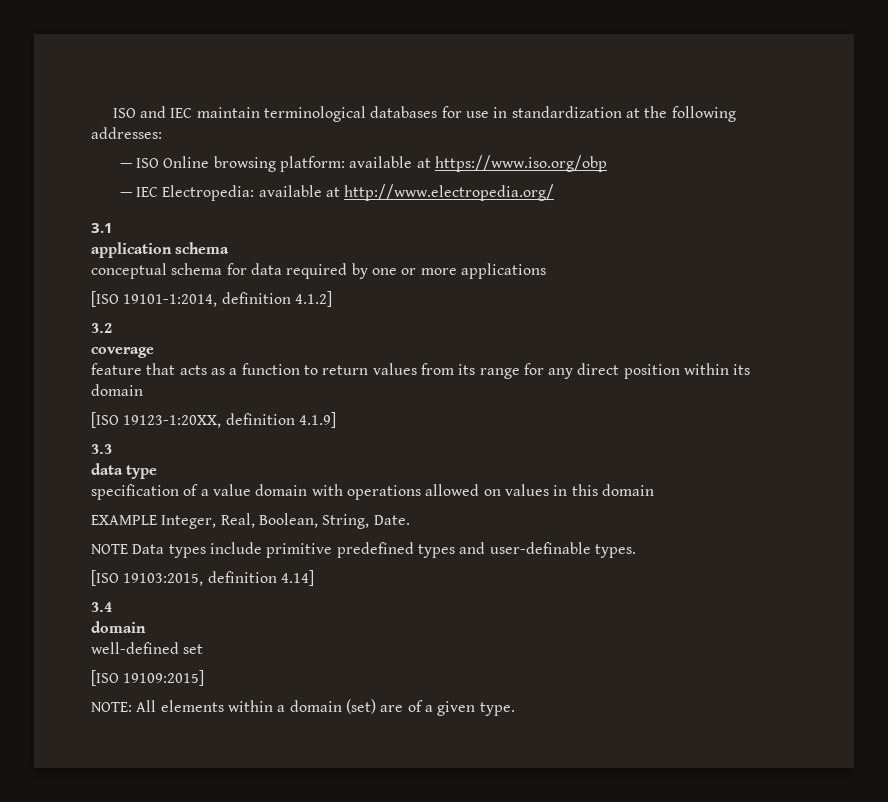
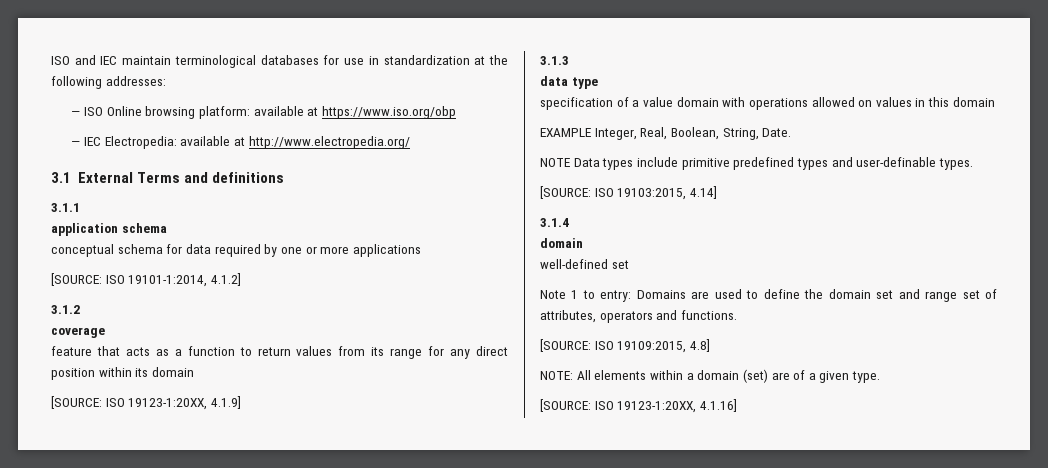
(113, 228) none -> [77,172,284,183] [51,203,80,212] External Terms and definitions // 3.1.1
[91,291,291,307] [ISO 19101-1:2014, definition -> [51,273,208,287] [SOURCE: ISO 19101-1:2014,
[91,323,112,333] 3.2 -> [51,305,80,314] 3.1.2
[91,412,295,428] [ISO 19123-1:20XX, definition -> [51,396,208,410] [SOURCE: ISO 19123-1:20XX,
[91,444,112,454] 3.3 -> [540,56,569,65] 3.1.3
[91,570,277,586] [ISO 19103:2015, definition -> [540,186,687,200] [SOURCE: ISO 19103:2015,
[91,602,112,612] 3.4 -> [540,218,569,227] 3.1.4
[91,670,205,686] [ISO 19109:2015] -> [540,289,997,302] [540,310,737,323] [540,339,710,353] Note 1 to entry: Domains are used to define the domain set and range set of attributes, operators and functions. // [SOURCE: ISO 19109:2015, 4.8]
(515, 709) none -> [540,399,737,413] // [SOURCE: ISO 19123-1:20XX, 4.1.16]

